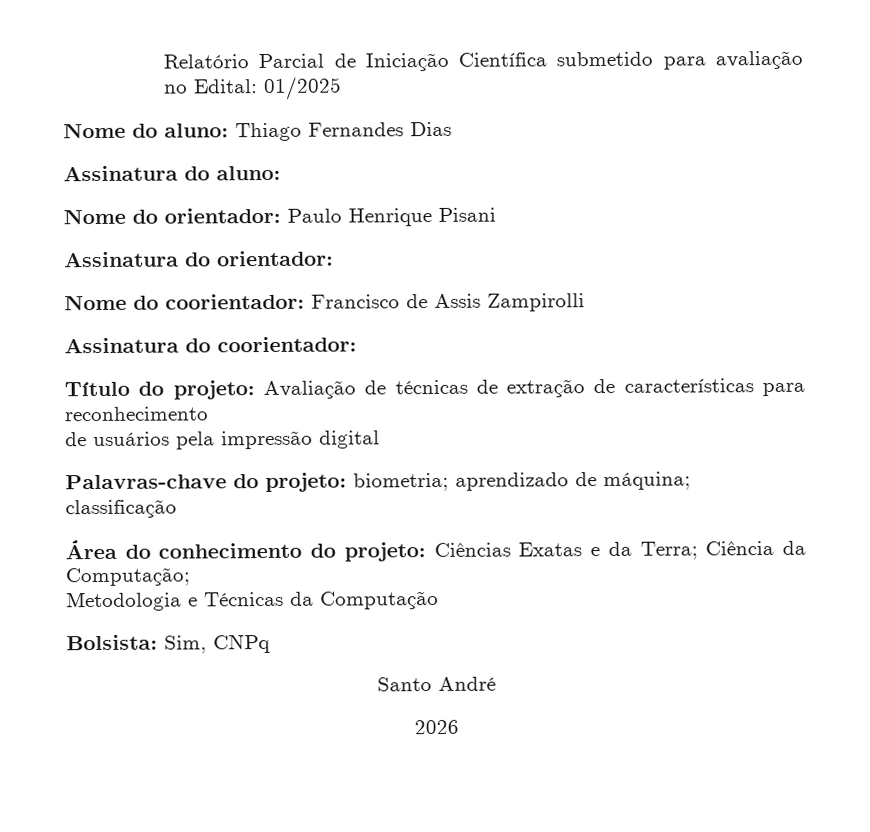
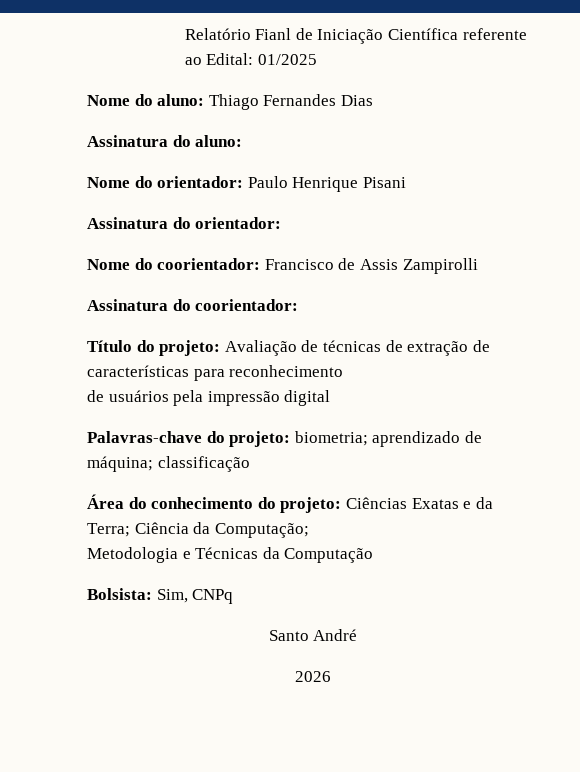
[258,53,325,69] Parcial -> [255,28,292,40] Fianl
[556,50,803,70] [164,84,189,94] submetido para avaliação no -> [462,28,527,40] [184,57,202,65] referente ao

